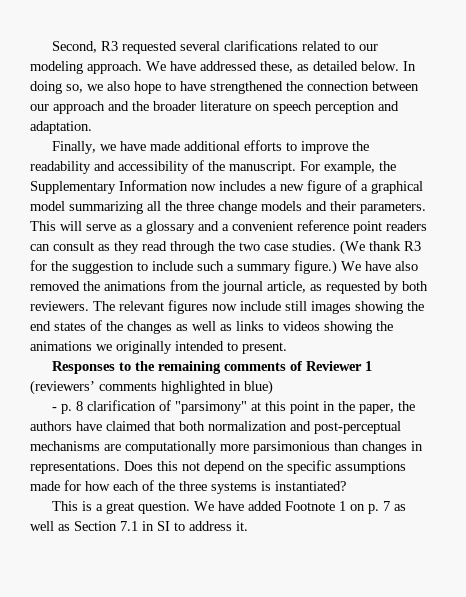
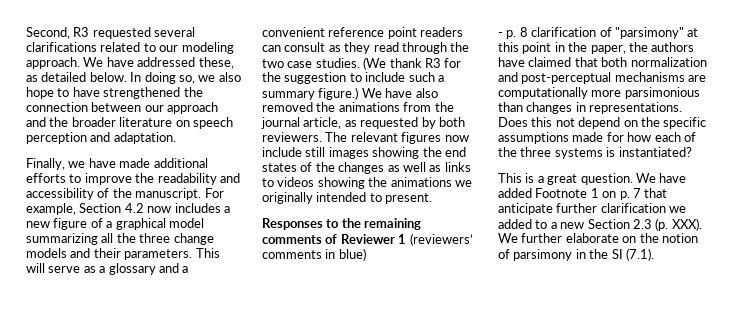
[379,161,396,171] [30,180,188,194] the Supplementary Information -> [79,203,144,213] Section 4.2
[161,381,226,394] highlighted -> (322, 254) none
[394,504,407,511] [30,521,248,531] as well as Section 7.1 in SI to address it. -> [644,188,668,198] [498,203,687,215] [498,218,702,231] [498,233,698,243] [498,248,654,261] that anticipate further clarification we added to a new Section 2.3 (p. XXX). We further elaborate on the notion of parsimony in the SI (7.1).

